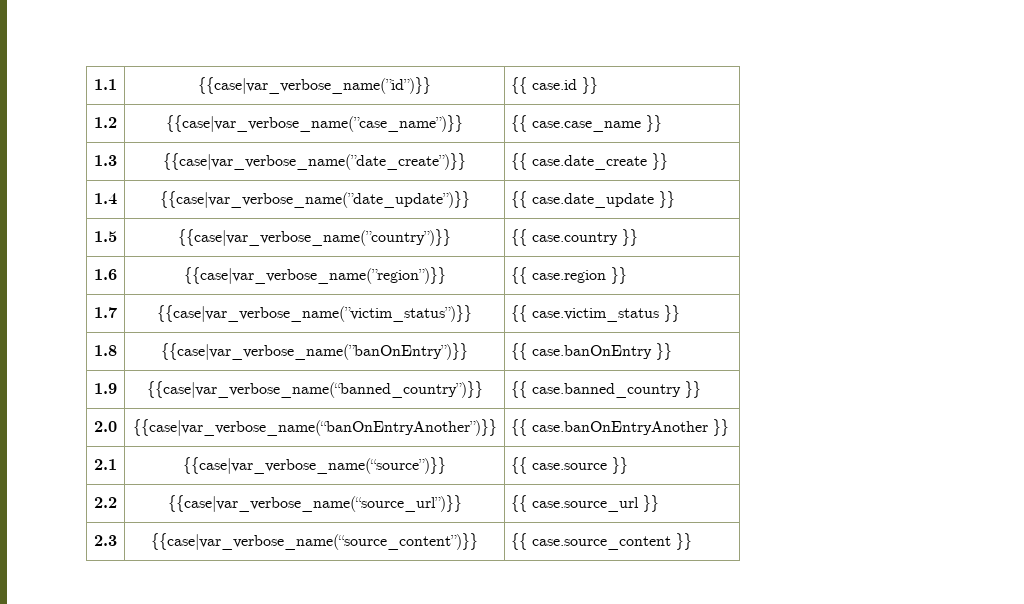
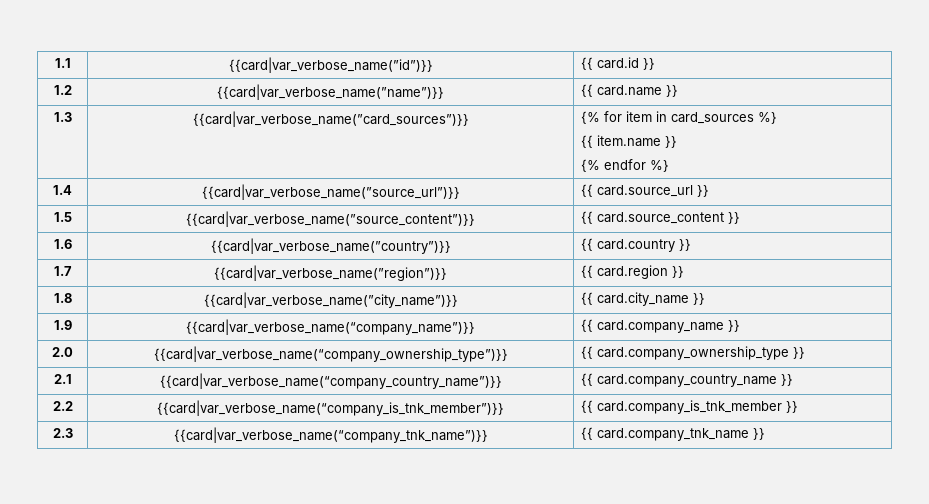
[198,77,431,94] [511,77,578,94] {{case|var_verbose_name(”id”)}} | {{ case.id -> [228,57,433,73] [581,57,640,70] {{card|var_verbose_name(”id”)}} | {{ card.id
[166,115,463,132] [511,115,642,132] {{case|var_verbose_name(”case_name”)}} | {{ case.case_name -> [217,84,444,100] [581,84,663,97] {{card|var_verbose_name(”name”)}} | {{ card.name
[163,153,466,170] [511,153,669,170] {{case|var_verbose_name(”date_create”)}} | {{ case.date_create }} -> [192,111,469,127] [581,111,778,124] [581,135,678,148] [581,159,670,172] {{card|var_verbose_name(”card_sources”)}} | {% for item in card_sources %} // {{ item.name }} // {% endfor %}
[159,191,470,208] [511,191,655,208] {{case|var_verbose_name(”date_update”)}} | {{ case.date_update -> [201,184,460,200] [581,184,694,197] {{card|var_verbose_name(”source_url”)}} | {{ card.source_url
[178,229,451,246] [511,229,619,246] {{case|var_verbose_name(”country”)}} | {{ case.country -> [186,211,475,227] [581,211,725,224] {{card|var_verbose_name(”source_content”)}} | {{ card.source_content
[183,267,446,284] [511,267,607,284] {{case|var_verbose_name(”region”)}} | {{ case.region -> [210,238,451,254] [581,238,676,252] {{card|var_verbose_name(”country”)}} | {{ card.country
[157,305,472,322] [511,305,660,322] {{case|var_verbose_name(”victim_status”)}} | {{ case.victim_status -> [214,265,447,281] [581,265,669,279] {{card|var_verbose_name(”region”)}} | {{ card.region
[161,343,468,360] [511,343,653,360] {{case|var_verbose_name(”banOnEntry”)}} | {{ case.banOnEntry -> [203,292,458,308] [581,292,690,306] {{card|var_verbose_name(”city_name”)}} | {{ card.city_name
[146,381,483,398] [511,381,682,398] {{case|var_verbose_name(“banned_country”)}} | {{ case.banned_country -> [186,319,475,335] [581,319,725,333] {{card|var_verbose_name(“company_name”)}} | {{ card.company_name
[132,419,497,436] [511,419,709,436] {{case|var_verbose_name(“banOnEntryAnother”)}} | {{ case.banOnEntryAnother -> [153,346,508,362] [581,346,790,360] {{card|var_verbose_name(“company_ownership_type”)}} | {{ card.company_ownership_type
[183,457,446,474] [511,457,608,474] {{case|var_verbose_name(“source”)}} | {{ case.source -> [159,373,502,389] [581,373,778,387] {{card|var_verbose_name(“company_country_name”)}} | {{ card.company_country_name
[167,495,462,512] [511,495,640,512] {{case|var_verbose_name(“source_url”)}} | {{ case.source_url -> [157,400,504,416] [581,400,783,414] {{card|var_verbose_name(“company_is_tnk_member”)}} | {{ card.company_is_tnk_member
[151,533,478,550] [511,533,672,550] {{case|var_verbose_name(“source_content”)}} | {{ case.source_content -> [173,427,488,443] [581,427,750,441] {{card|var_verbose_name(“company_tnk_name”)}} | {{ card.company_tnk_name

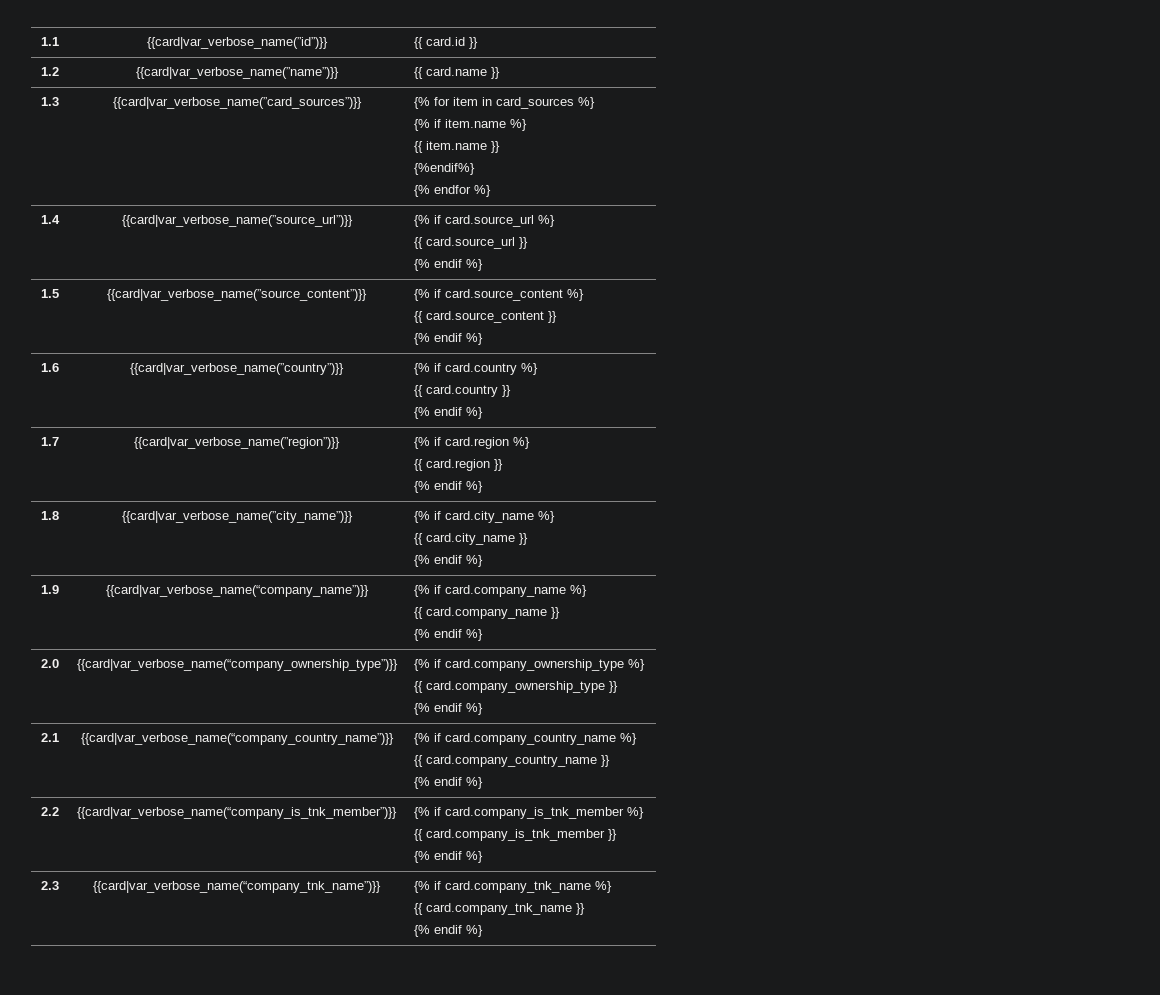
(778, 118) none -> [413,119,527,131] // {% if item.name %}
(678, 142) none -> [413,163,475,175] // {%endif%}
(460, 192) none -> [413,215,555,227] {% if card.source_url %} //
(710, 191) none -> [413,259,483,271] // {% endif %}
(475, 219) none -> [413,289,584,301] {% if card.source_content %} //
(741, 218) none -> [413,333,483,345] // {% endif %}
(451, 246) none -> [413,363,538,375] {% if card.country %} //
(692, 245) none -> [413,407,483,419] // {% endif %}
(447, 273) none -> [413,437,530,449] {% if card.region %} //
(685, 272) none -> [413,481,483,493] // {% endif %}
(458, 300) none -> [413,511,555,523] {% if card.city_name %} //
(706, 299) none -> [413,555,483,567] // {% endif %}
(475, 327) none -> [413,585,587,597] {% if card.company_name %} //
(741, 326) none -> [413,629,483,641] // {% endif %}
(508, 354) none -> [413,659,645,671] {% if card.company_ownership_type %} //
(806, 353) none -> [413,703,483,715] // {% endif %}
(502, 381) none -> [413,733,637,745] {% if card.company_country_name %} //
(794, 380) none -> [413,777,483,789] // {% endif %}
(504, 408) none -> [413,807,644,819] {% if card.company_is_tnk_member %} //
(799, 407) none -> [413,851,483,863] // {% endif %}
(488, 435) none -> [413,881,612,893] {% if card.company_tnk_name %} //
(766, 434) none -> [413,925,483,937] // {% endif %}

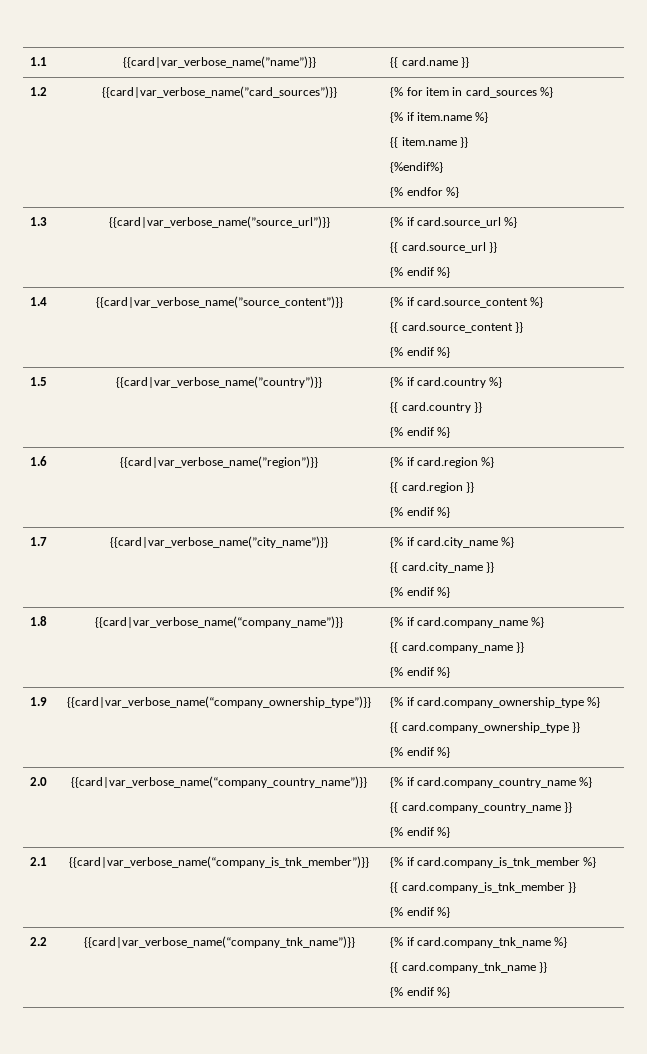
[146,37,328,49] [413,37,478,49] [40,67,59,76] | {{card|var_verbose_name(”id”)}} | {{ card.id }} // 1.2 -> (47, 61) none
[40,97,59,106] 1.3 -> [29,87,47,96] 1.2
[40,215,60,224] 1.4 -> [29,217,47,226] 1.3
[40,289,59,298] 1.5 -> [29,297,47,306] 1.4
[40,363,59,372] 1.6 -> [29,377,47,386] 1.5
[40,437,59,446] 1.7 -> [29,456,47,466] 1.6
[40,511,59,520] 1.8 -> [29,537,47,546] 1.7
[40,585,59,594] 1.9 -> [29,616,47,626] 1.8
[40,659,59,668] 2.0 -> [29,697,47,706] 1.9
[40,733,59,742] 2.1 -> [29,777,47,786] 2.0
[40,807,59,816] 2.2 -> [29,857,47,866] 2.1
[40,881,59,890] 2.3 -> [29,937,47,946] 2.2

